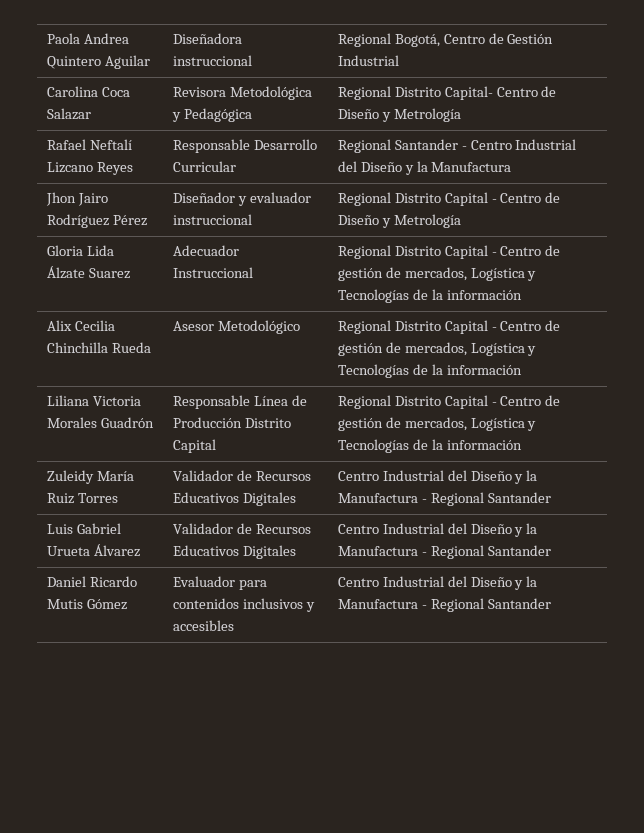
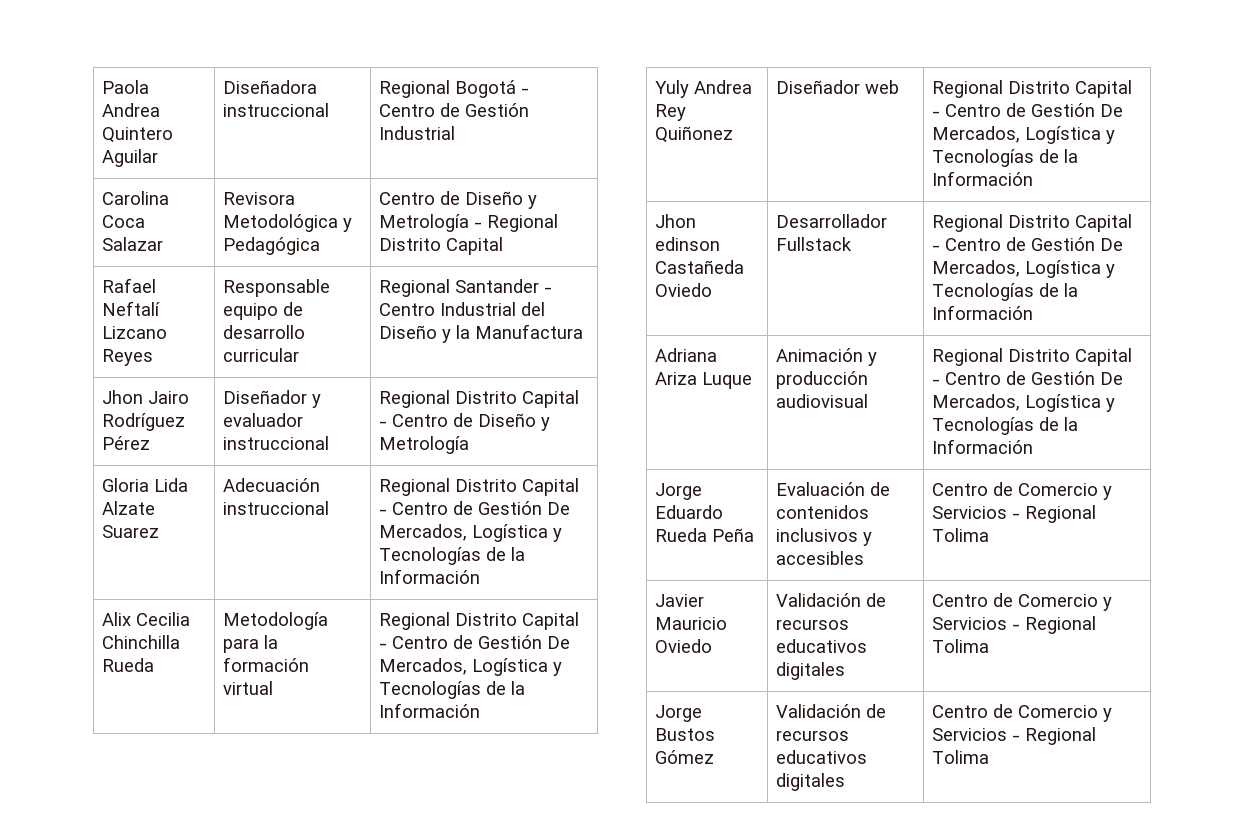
[394,34,440,47] Bogotá, -> [455,80,530,98] Bogotá -
[337,86,557,100] [337,108,461,122] Regional Distrito Capital- Centro de Diseño y Metrología -> [379,191,538,209] [379,214,559,232] [379,237,504,255] Centro de Diseño y Metrología - Regional Distrito Capital
[253,139,317,150] [172,161,236,172] Desarrollo Curricular -> [223,302,304,320] [223,325,306,339] [223,348,300,362] equipo de desarrollo curricular
[46,266,85,279] Álzate -> [102,501,156,515] Alzate
[172,245,239,256] [172,267,253,278] [337,245,561,259] [337,267,537,281] [337,289,522,303] Adecuador Instruccional | Regional Distrito Capital - Centro de gestión de mercados, Logística y Tecnologías de la información -> [223,478,321,492] [223,501,330,515] [379,478,580,496] [379,501,571,515] [379,524,563,542] [379,547,526,565] [379,569,481,584] Adecuación instruccional | Regional Distrito Capital - Centro de Gestión De Mercados, Logística y Tecnologías de la Información
[172,320,300,334] [337,320,561,334] [337,342,537,356] [337,364,522,378] [46,395,141,406] [46,417,154,428] [172,395,307,409] [172,417,291,428] [172,439,216,453] [337,395,561,409] [337,417,537,431] [337,439,522,453] [46,470,134,484] [46,493,118,504] [172,470,311,481] [172,492,296,506] [337,470,538,484] [337,492,551,506] [46,523,121,534] [46,544,140,557] [172,523,311,534] [172,545,296,559] [337,523,538,537] [337,545,551,559] [46,576,137,587] [46,599,127,610] [172,576,267,590] Asesor Metodológico | Regional Distrito Capital - Centro de gestión de mercados, Logística y Tecnologías de la información // Liliana Victoria Morales Guadrón | Responsable Línea de Producción Distrito Capital | Regional Distrito Capital - Centro de gestión de mercados, Logística y Tecnologías de la información // Zuleidy María Ruiz Torres | Validador de Recursos Educativos Digitales | Centro Industrial del Diseño y la Manufactura - Regional Santander // Luis Gabriel Urueta Álvarez | Validador de Recursos Educativos Digitales | Centro Industrial del Diseño y la Manufactura - Regional Santander // Daniel Ricardo Mutis Gómez | Evaluador para -> [223,612,329,630] [223,635,279,653] [223,657,310,672] [223,681,274,695] [379,612,580,630] [379,635,571,649] [379,658,563,676] [379,681,526,699] [379,703,481,718] [655,80,753,98] [655,104,687,121] [655,126,734,143] [776,80,900,94] [932,80,1133,98] [932,103,1124,117] [932,126,1116,144] [932,149,1079,167] [932,171,1034,186] [655,214,697,228] [655,237,721,251] [655,260,745,274] [655,283,713,297] [776,214,888,228] [776,237,853,251] [932,214,1133,232] [932,237,1124,251] [932,260,1116,278] [932,283,1079,301] [932,305,1034,320] [655,348,718,362] [655,372,753,389] [776,348,878,366] [776,371,869,389] [776,394,869,408] [932,348,1133,366] [932,371,1124,385] [932,394,1116,412] [932,417,1079,435] [932,439,1034,454] [655,483,703,500] [655,505,724,519] [655,528,755,542] [776,482,891,496] Metodología para la formación virtual | Regional Distrito Capital - Centro de Gestión De Mercados, Logística y Tecnologías de la Información // Yuly Andrea Rey Quiñonez | Diseñador web | Regional Distrito Capital - Centro de Gestión De Mercados, Logística y Tecnologías de la Información // Jhon edinson Castañeda Oviedo | Desarrollador Fullstack | Regional Distrito Capital - Centro de Gestión De Mercados, Logística y Tecnologías de la Información // Adriana Ariza Luque | Animación y producción audiovisual | Regional Distrito Capital - Centro de Gestión De Mercados, Logística y Tecnologías de la Información // Jorge Eduardo Rueda Peña | Evaluación de
[382,576,538,590] [337,598,551,612] Industrial del Diseño y la Manufactura - Regional Santander -> [993,482,1113,500] [932,505,1097,523] [932,528,990,542] [655,594,705,607] [655,617,728,630] [655,639,713,653] [776,593,887,607] [776,620,850,630] [776,639,868,653] [776,662,846,680] [932,593,1113,611] [932,616,1097,634] [932,639,990,653] [655,705,703,722] [655,728,716,741] [655,750,715,764] [776,704,887,718] [776,731,850,741] [776,750,868,764] [776,773,846,791] [932,704,1113,722] [932,727,1097,745] [932,750,990,764] de Comercio y Servicios - Regional Tolima // Javier Mauricio Oviedo | Validación de recursos educativos digitales | Centro de Comercio y Servicios - Regional Tolima // Jorge Bustos Gómez | Validación de recursos educativos digitales | Centro de Comercio y Servicios - Regional Tolima

